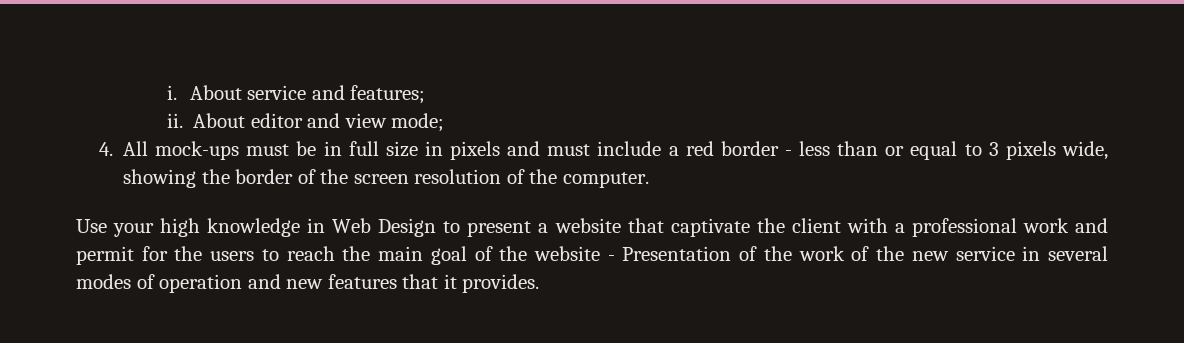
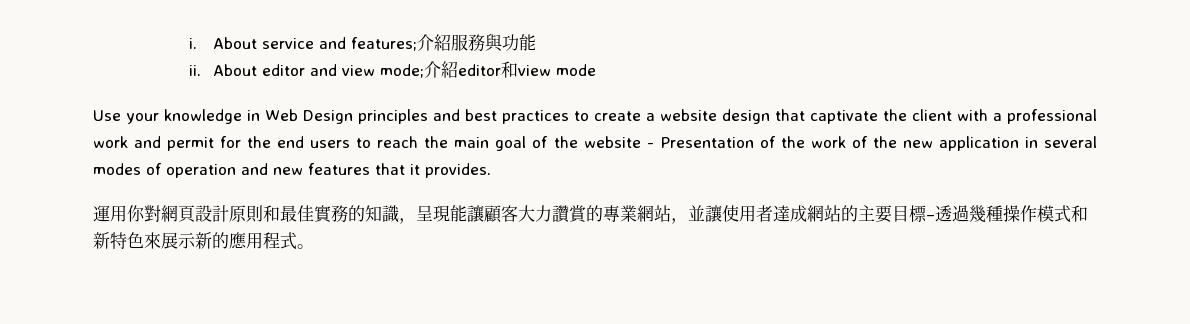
(426, 94) none -> [416,34,536,52] 介紹服務與功能
[98,141,1108,160] [122,169,649,188] // 4. All mock-ups must be in full size in pixels and must include a red border - less than or equal to 3 pixels wide, showing the border of the screen resolution of the computer. -> [423,61,596,78] 介紹editor和view mode
[160,218,201,237] high -> (159, 118) none
[443,221,532,237] to present -> [358,109,641,124] principles and best practices to create
(621, 225) none -> [722,109,770,124] design
(203, 253) none -> [277,136,305,148] end
[955,246,1015,261] service -> [938,136,1019,151] application
(540, 283) none -> [93,205,1088,224] [93,232,314,250] // 運用你對網頁設計原則和最佳實務的知識，呈現能讓顧客大力讚賞的專業網站，並讓使用者達成網站的主要目標–透過幾種操作模式和新特色來展示新的應用程式。

